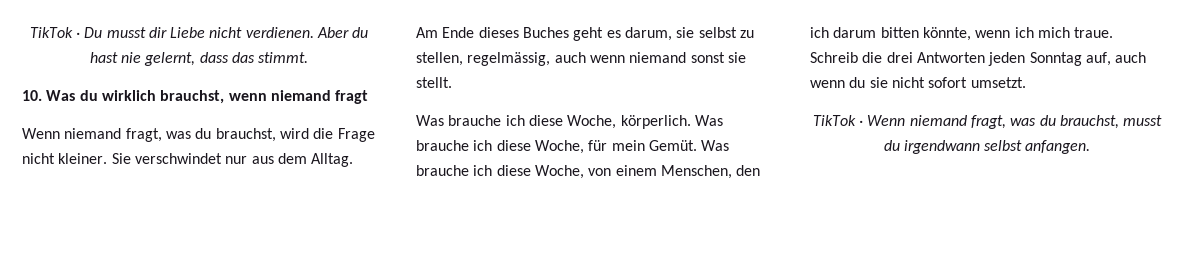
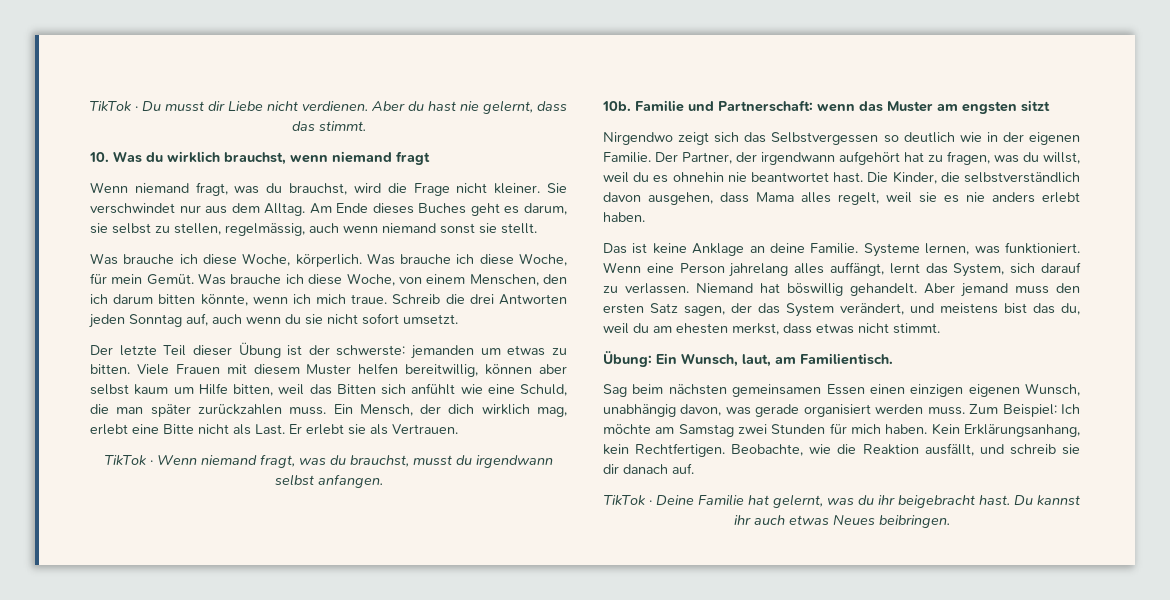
(1026, 82) none -> [90,342,567,359] [90,363,568,377] [90,383,567,396] [90,404,567,417] [90,424,458,435] // Der letzte Teil dieser Übung ist der schwerste: jemanden um etwas zu bitten. Viele Frauen mit diesem Muster helfen bereitwillig, können aber selbst kaum um Hilfe bitten, weil das Bitten sich anfühlt wie eine Schuld, die man später zurückzahlen muss. Ein Mensch, der dich wirklich mag, erlebt eine Bitte nicht als Last. Er erlebt sie als Vertrauen.
(1091, 147) none -> [602,100,1050,114] [603,132,1080,145] [603,151,1080,165] [603,171,1080,184] [603,192,1080,205] [603,212,645,222] [603,242,1080,257] [603,262,1081,277] [603,283,1080,297] [603,303,1080,317] [603,323,940,335] [603,351,893,367] [603,383,1080,397] [603,404,1080,417] [603,423,1080,437] [603,443,1080,457] [603,463,694,474] [603,494,1080,508] [733,514,950,528] // 10b. Familie und Partnerschaft: wenn das Muster am engsten sitzt // Nirgendwo zeigt sich das Selbstvergessen so deutlich wie in der eigenen Familie. Der Partner, der irgendwann aufgehört hat zu fragen, was du willst, weil du es ohnehin nie beantwortet hast. Die Kinder, die selbstverständlich davon ausgehen, dass Mama alles regelt, weil sie es nie anders erlebt haben. // Das ist keine Anklage an deine Familie. Systeme lernen, was funktioniert. Wenn eine Person jahrelang alles auffängt, lernt das System, sich darauf zu verlassen. Niemand hat böswillig gehandelt. Aber jemand muss den ersten Satz sagen, der das System verändert, und meistens bist das du, weil du am ehesten merkst, dass etwas nicht stimmt. // Übung: Ein Wunsch, laut, am Familientisch. // Sag beim nächsten gemeinsamen Essen einen einzigen eigenen Wunsch, unabhängig davon, was gerade organisiert werden muss. Zum Beispiel: Ich möchte am Samstag zwei Stunden für mich haben. Kein Erklärungsanhang, kein Rechtfertigen. Beobachte, wie die Reaktion ausfällt, und schreib sie dir danach auf. // TikTok · Deine Familie hat gelernt, was du ihr beigebracht hast. Du kannst ihr auch etwas Neues beibringen.

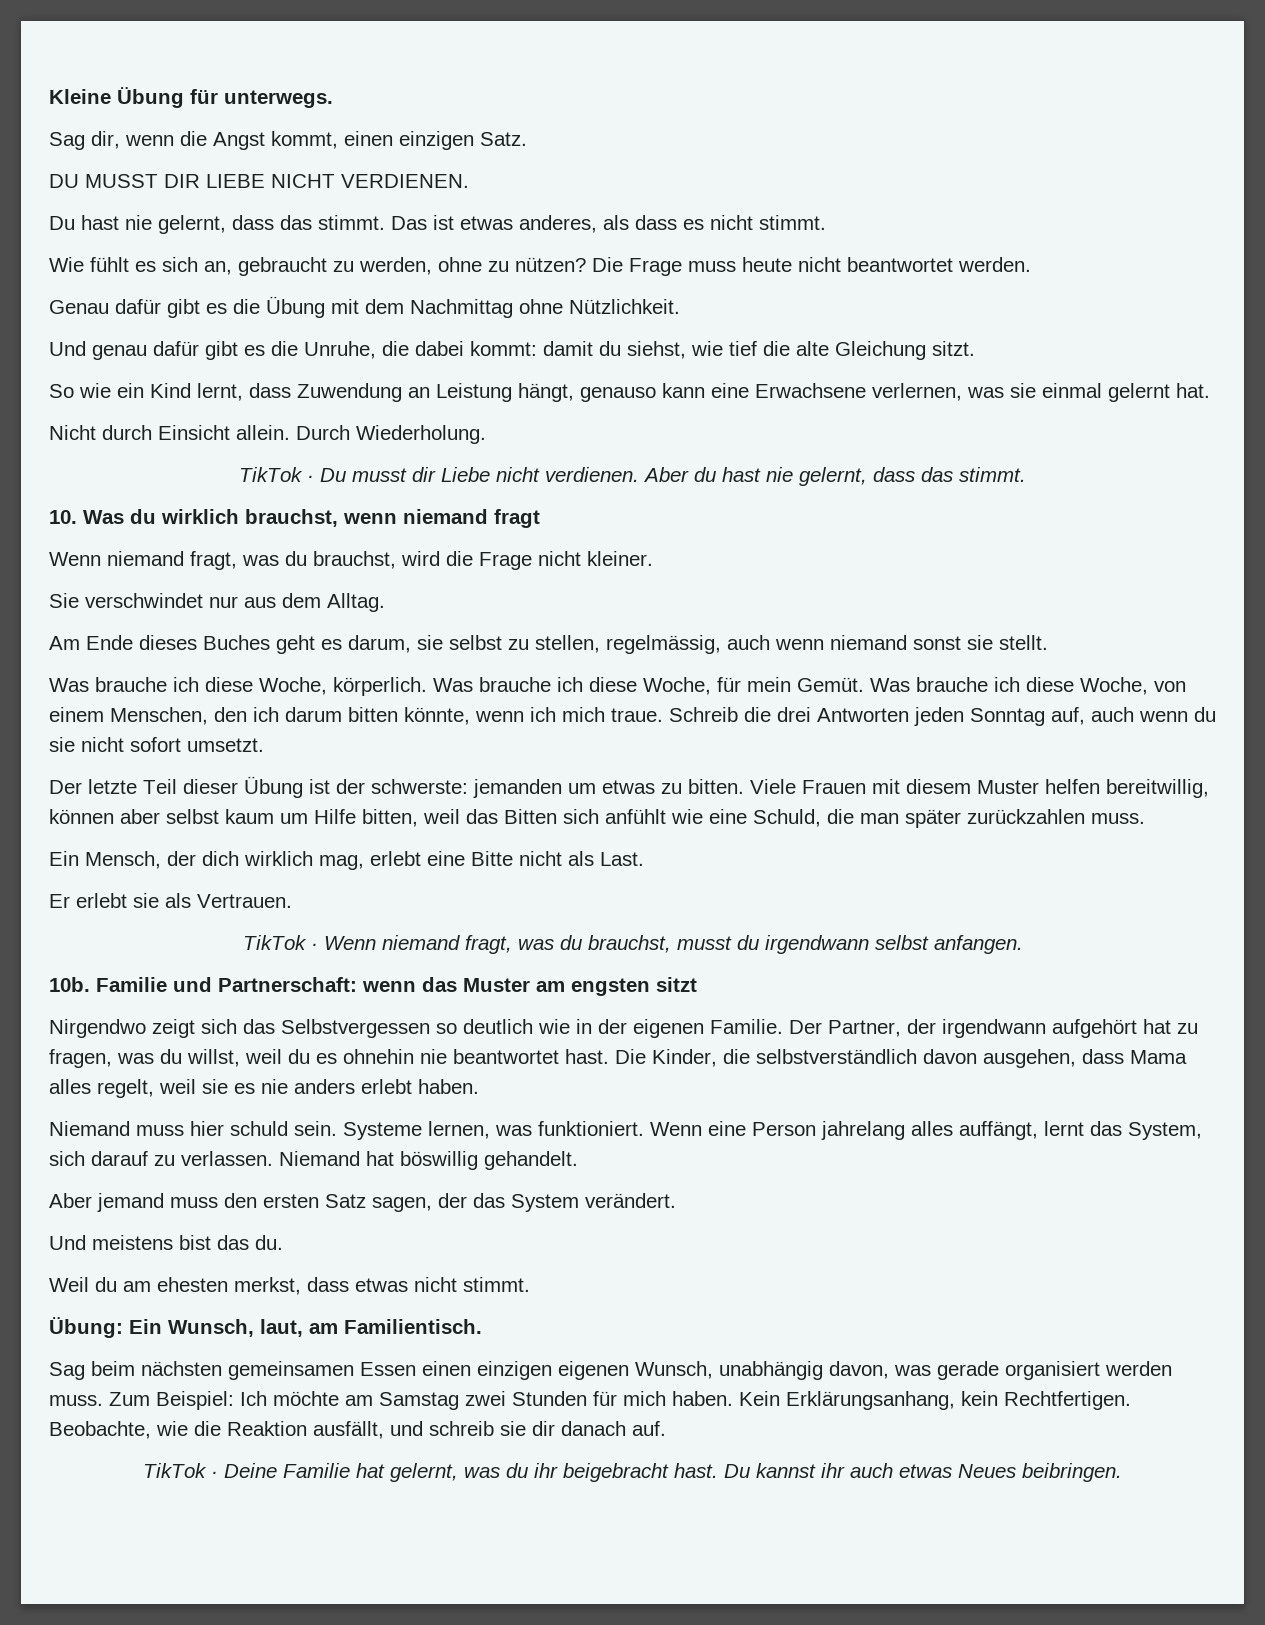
(90, 106) none -> [49,87,333,108] [49,131,527,150] [49,174,469,188] [49,215,826,234] [49,257,1031,276] [49,296,680,318] [49,341,975,360] [49,383,1210,402] [49,425,486,444] Kleine Übung für unterwegs. // Sag dir, wenn die Angst kommt, einen einzigen Satz. // DU MUSST DIR LIEBE NICHT VERDIENEN. // Du hast nie gelernt, dass das stimmt. Das ist etwas anderes, als dass es nicht stimmt. // Wie fühlt es sich an, gebraucht zu werden, ohne zu nützen? Die Frage muss heute nicht beantwortet werden. // Genau dafür gibt es die Übung mit dem Nachmittag ohne Nützlichkeit. // Und genau dafür gibt es die Unruhe, die dabei kommt: damit du siehst, wie tief die alte Gleichung sitzt. // So wie ein Kind lernt, dass Zuwendung an Leistung hängt, genauso kann eine Erwachsene verlernen, was sie einmal gelernt hat. // Nicht durch Einsicht allein. Durch Wiederholung. //
(541, 188) none -> (653, 558) //
(306, 209) none -> (385, 602) //
(327, 411) none -> (1145, 818) //
(285, 429) none -> (644, 859) //
[603,243,859,256] Das ist keine Anklage an deine Familie. -> [49,1121,337,1136] Niemand muss hier schuld sein.
(917, 289) none -> (578, 1160) //
[840,303,934,315] verändert, und -> [585,1193,676,1208] [49,1235,86,1250] verändert. // Und
[1061,303,1080,315] [603,323,629,334] du, weil -> [255,1235,283,1250] [49,1277,89,1292] du. // Weil

